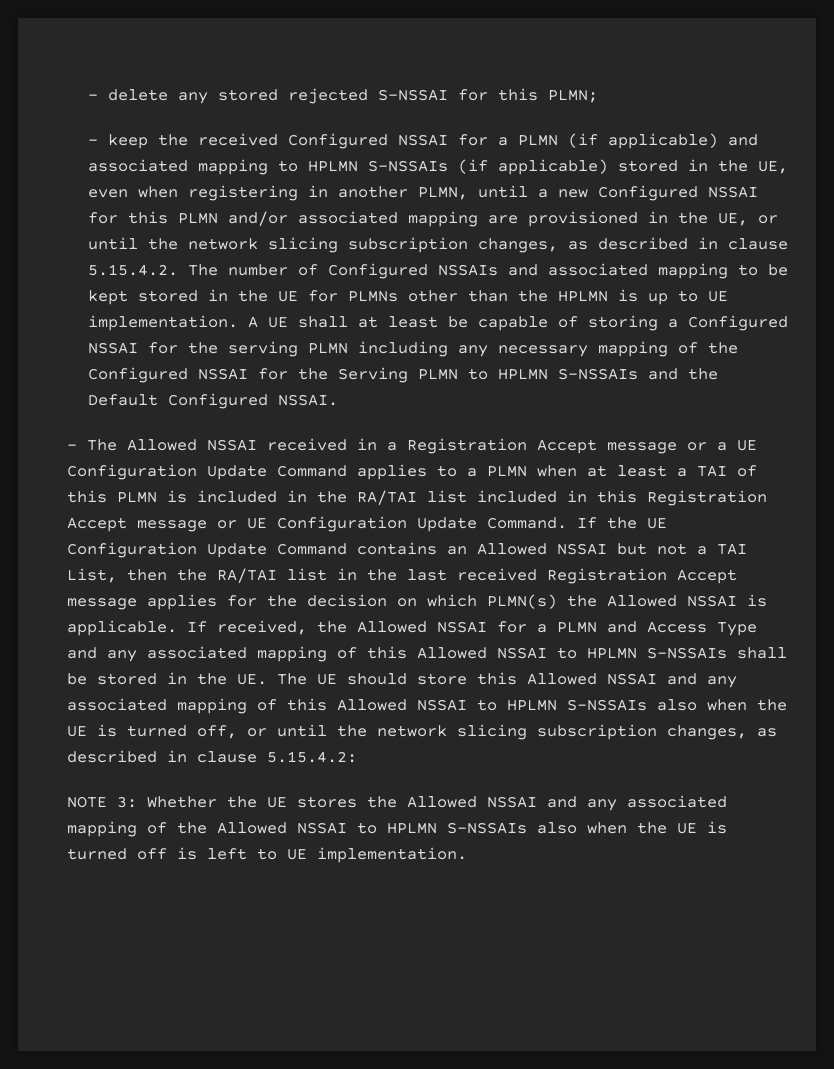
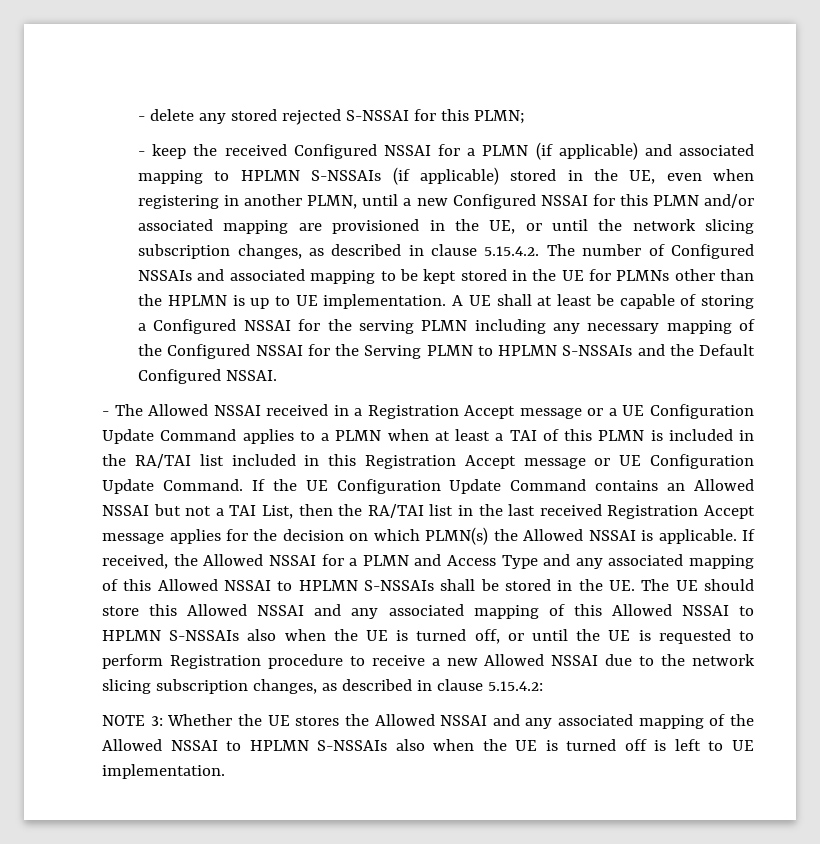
(367, 731) none -> [608,629,754,644] [102,654,686,669] UE is requested to perform Registration procedure to receive a new Allowed NSSAI due to the

